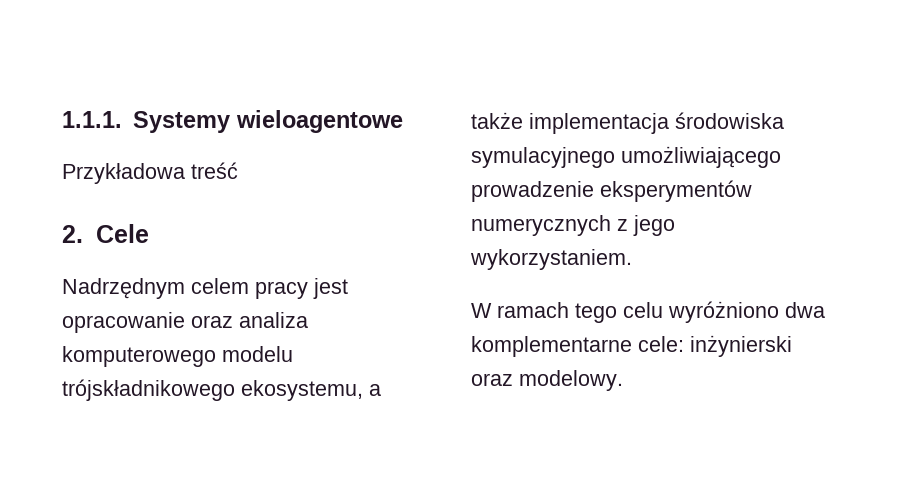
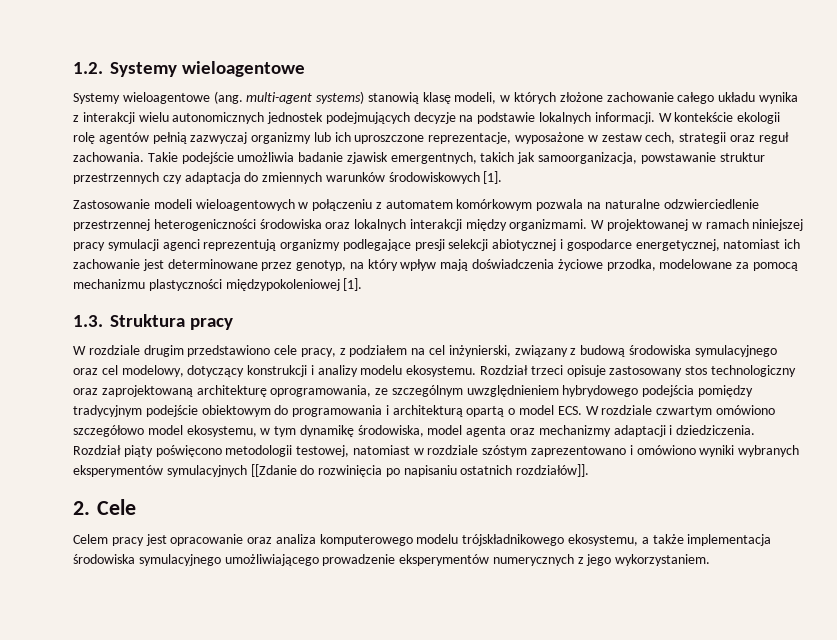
[62,111,122,128] 1.1.1. -> [73,62,103,74] 1.2.
[62,162,238,184] Przykładowa treść -> [73,91,798,104] [73,112,781,124] [73,132,789,144] [73,152,765,164] [73,171,503,184] [73,199,759,211] [73,219,804,231] [73,239,801,251] [73,259,798,271] [73,278,363,291] [73,314,234,330] [73,345,777,357] [73,365,796,377] [73,385,754,397] [73,405,775,417] [73,425,756,437] [73,445,800,457] [73,464,590,477] Systemy wieloagentowe (ang. multi-agent systems) stanowią klasę modeli, w których złożone zachowanie całego układu wynika z interakcji wielu autonomicznych jednostek podejmujących decyzje na podstawie lokalnych informacji. W kontekście ekologii rolę agentów pełnią zazwyczaj organizmy lub ich uproszczone reprezentacje, wyposażone w zestaw cech, strategii oraz reguł zachowania. Takie podejście umożliwia badanie zjawisk emergentnych, takich jak samoorganizacja, powstawanie struktur przestrzennych czy adaptacja do zmiennych warunków środowiskowych [1]. // Zastosowanie modeli wieloagentowych w połączeniu z automatem komórkowym pozwala na naturalne odzwierciedlenie przestrzennej heterogeniczności środowiska oraz lokalnych interakcji między organizmami. W projektowanej w ramach niniejszej pracy symulacji agenci reprezentują organizmy podlegające presji selekcji abiotycznej i gospodarce energetycznej, natomiast ich zachowanie jest determinowane przez genotyp, na który wpływ mają doświadczenia życiowe przodka, modelowane za pomocą mechanizmu plastyczności międzypokoleniowej [1]. // 1.3. Struktura pracy // W rozdziale drugim przedstawiono cele pracy, z podziałem na cel inżynierski, związany z budową środowiska symulacyjnego oraz cel modelowy, dotyczący konstrukcji i analizy modelu ekosystemu. Rozdział trzeci opisuje zastosowany stos technologiczny oraz zaprojektowaną architekturę oprogramowania, ze szczególnym uwzględnieniem hybrydowego podejścia pomiędzy tradycyjnym podejście obiektowym do programowania i architekturą opartą o model ECS. W rozdziale czwartym omówiono szczegółowo model ekosystemu, w tym dynamikę środowiska, model agenta oraz mechanizmy adaptacji i dziedziczenia. Rozdział piąty poświęcono metodologii testowej, natomiast w rozdziale szóstym zaprezentowano i omówiono wyniki wybranych eksperymentów symulacyjnych [[Zdanie do rozwinięcia po napisaniu ostatnich rozdziałów]].
[62,278,249,299] Nadrzędnym celem -> [73,534,108,544] Celem
[471,301,825,323] [471,335,792,357] [471,370,623,391] // W ramach tego celu wyróżniono dwa komplementarne cele: inżynierski oraz modelowy. -> (711, 560) none

